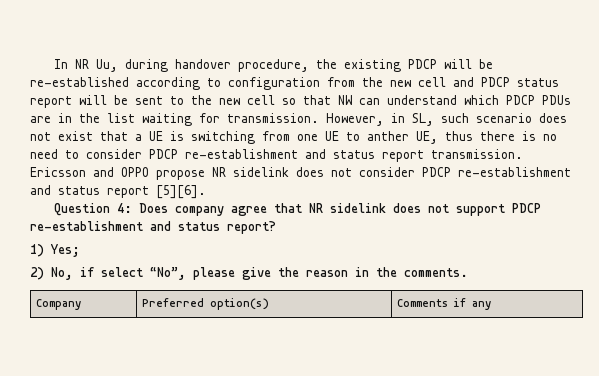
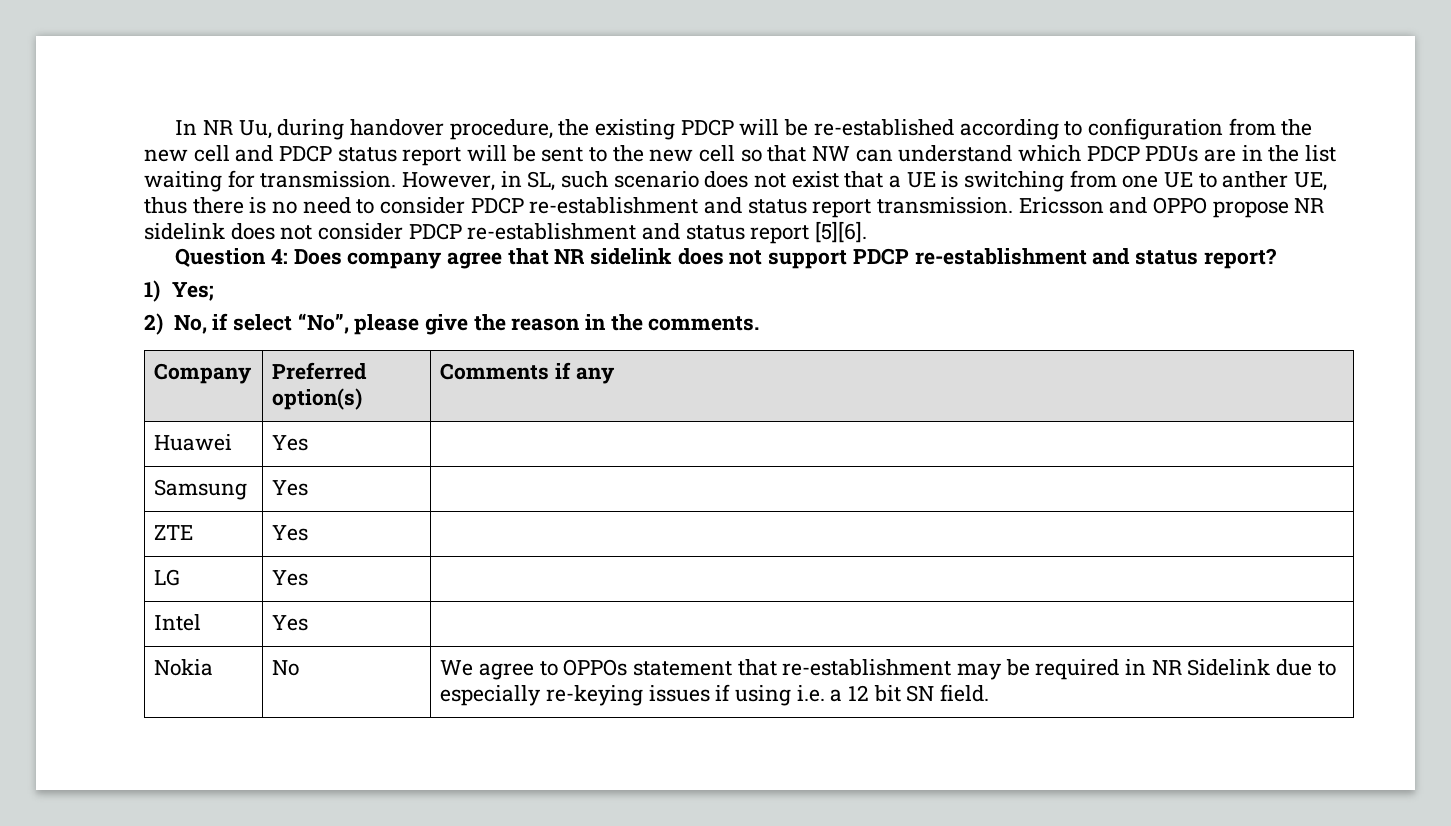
(491, 305) none -> [154,434,233,451] [272,435,309,451] [154,479,248,500] [272,480,309,496] [154,525,194,540] [272,525,309,541] [154,569,181,586] [272,570,309,586] [154,614,202,631] [272,615,309,631] [154,659,214,676] [272,660,300,676] [440,659,1336,680] [440,684,989,706] // Huawei | Yes | // Samsung | Yes | // ZTE | Yes | // LG | Yes | // Intel | Yes | // Nokia | No | We agree to OPPOs statement that re-establishment may be required in NR Sidelink due to especially re-keying issues if using i.e. a 12 bit SN field.

